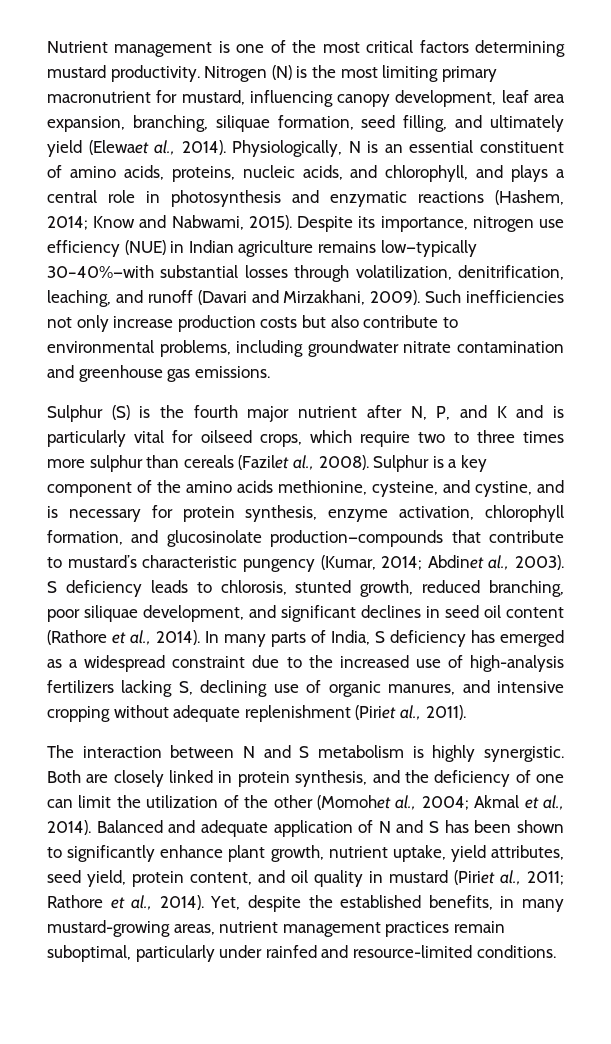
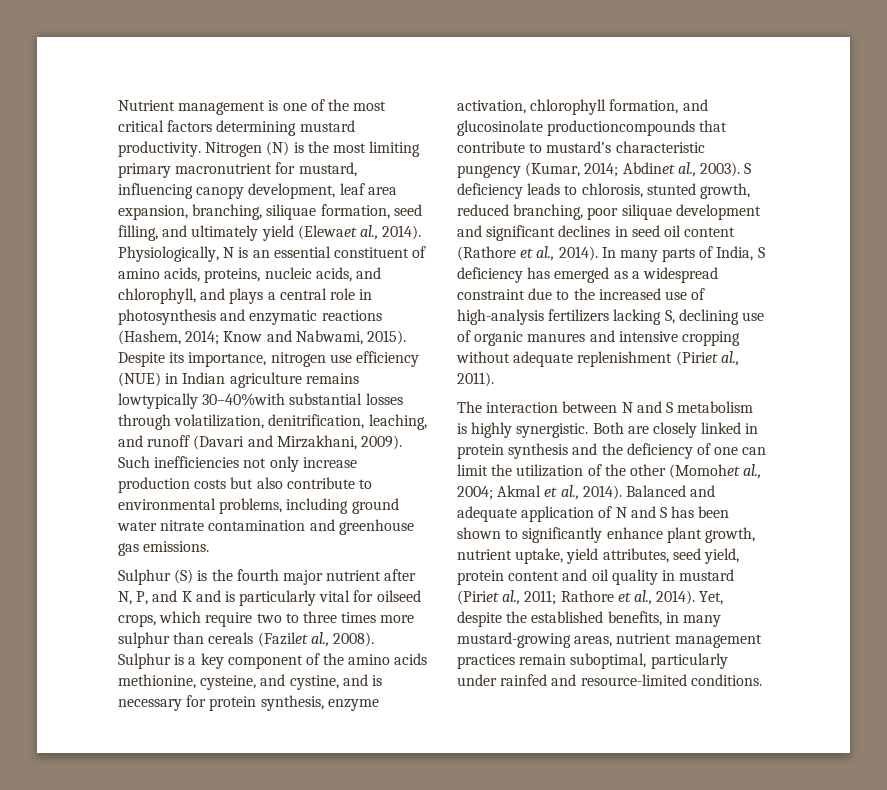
[380,240,477,257] [47,265,154,278] low—typically 30–40%—with -> [118,393,286,409] lowtypically 30–40%with
[307,340,399,357] groundwater -> [351,498,399,514] [117,521,157,531] ground water
[270,530,444,547] production—compounds -> [547,120,696,136] productioncompounds
[143,605,244,622] development, -> [675,204,761,220] development
[388,684,456,695] manures, -> [527,333,586,342] manures
[295,770,368,787] synthesis, -> [508,443,569,459] synthesis
[190,872,252,885] content, -> [508,571,560,581] content

